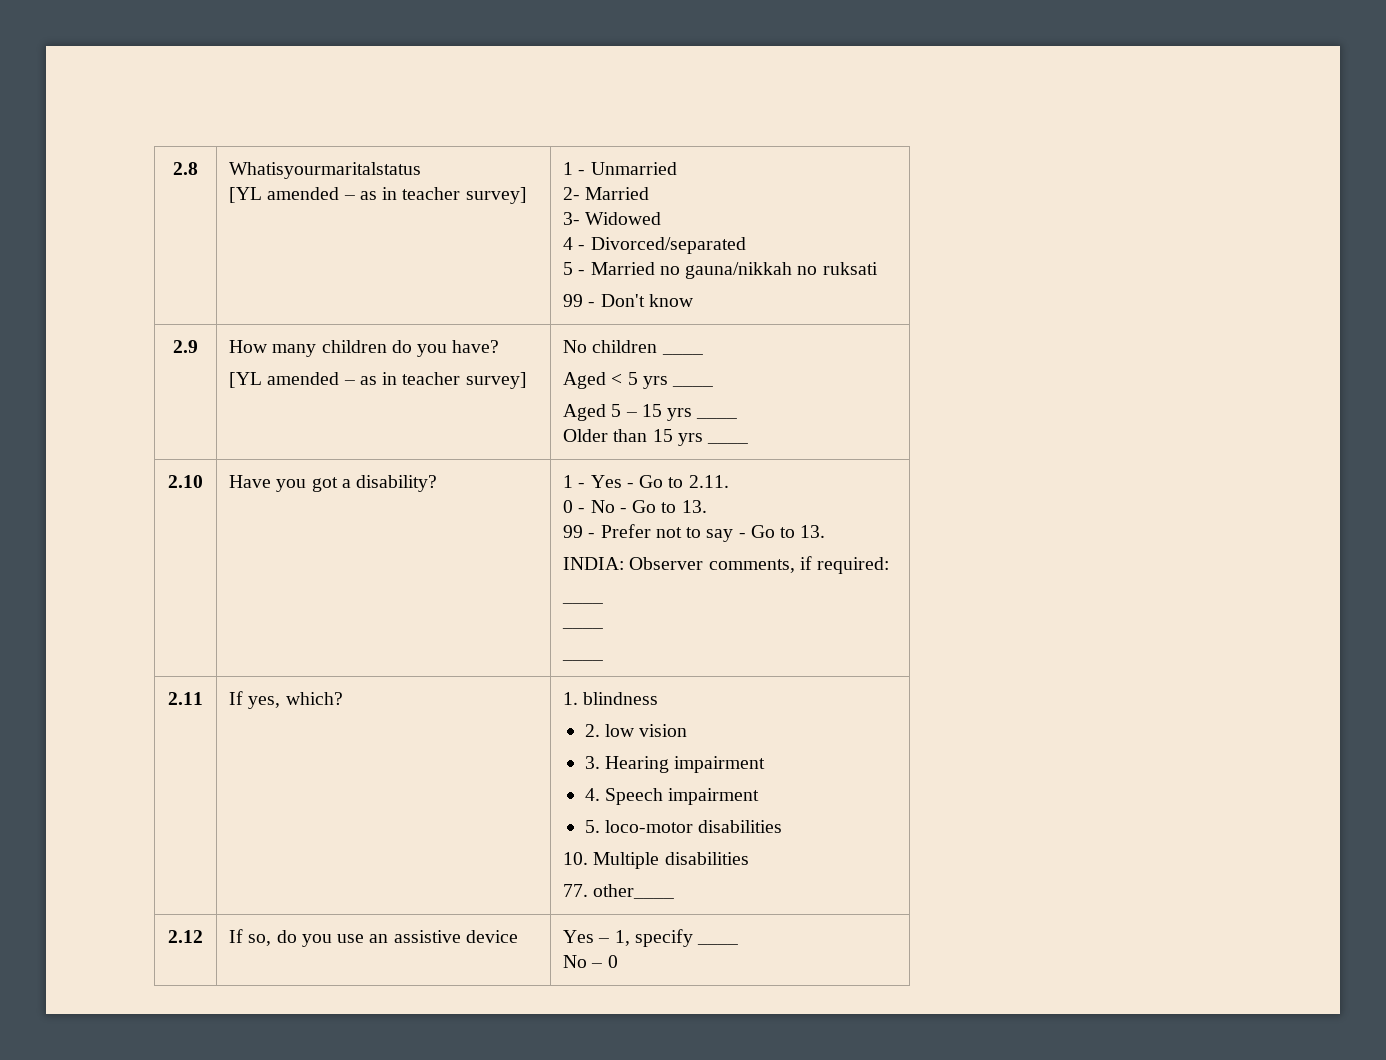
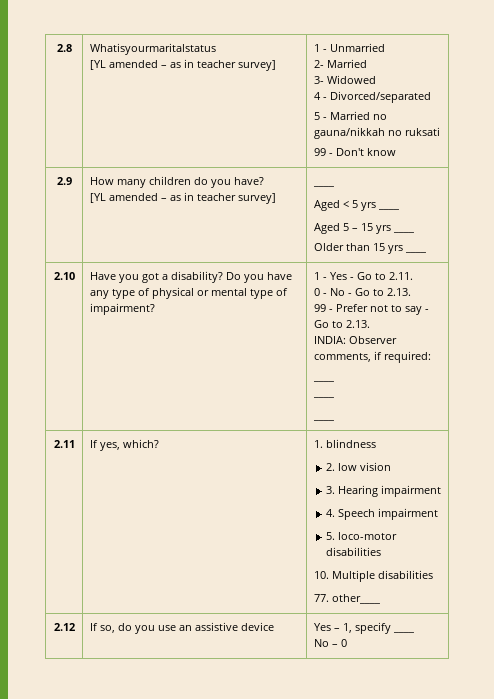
[563,340,658,353] No children -> (276, 198) none
(438, 483) none -> [225,272,292,283] [89,287,288,299] [89,303,155,315] Do you have any type of physical or mental type of impairment?
[681,500,707,513] 13. -> [386,288,411,296] 2.13.
[800,525,826,538] 13. -> [345,320,370,328] 2.13.

